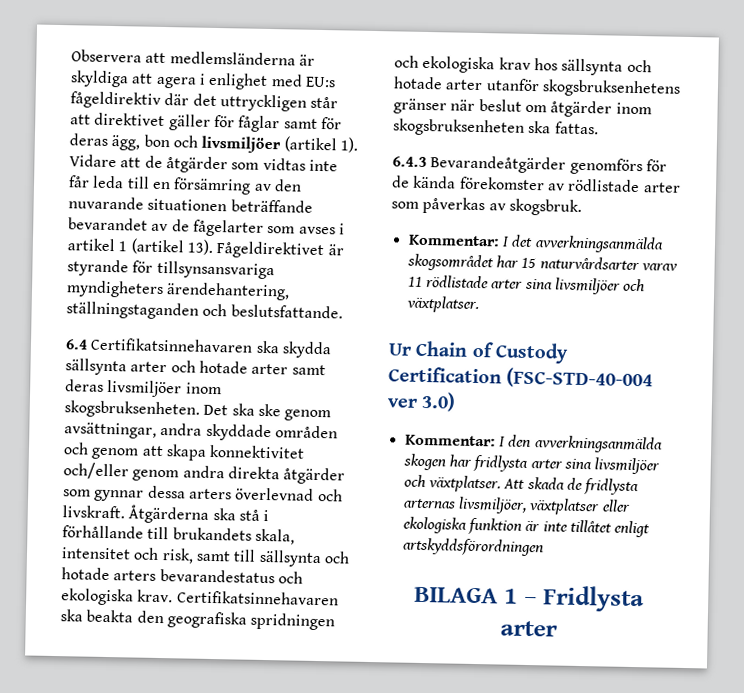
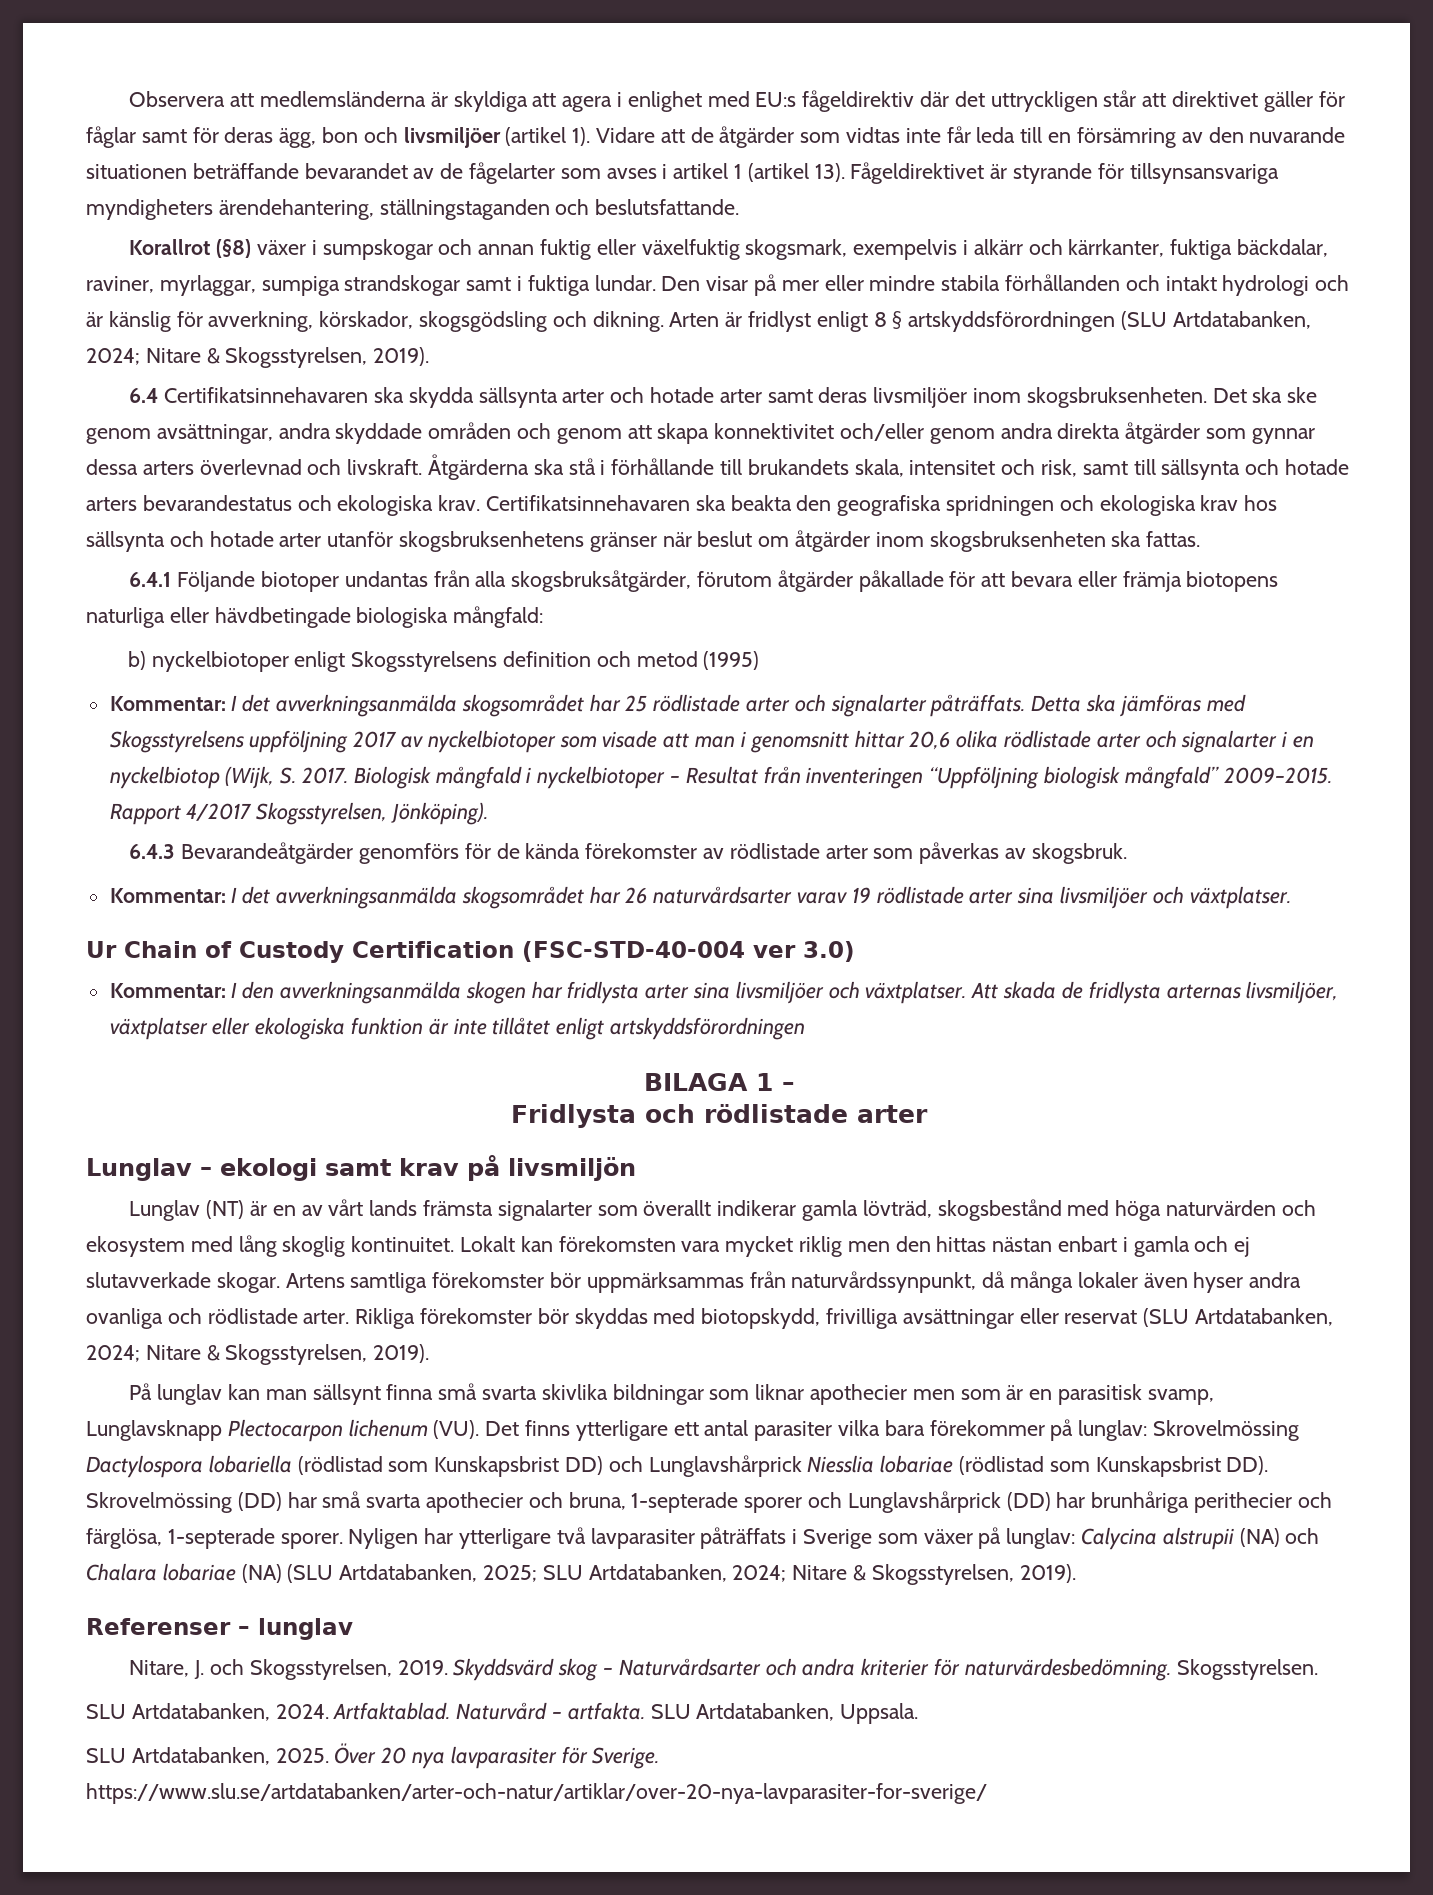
(343, 311) none -> [129,239,1328,260] [86,274,1350,296] [86,311,1311,332] [86,347,430,368] // Korallrot (§8) växer i sumpskogar och annan fuktig eller växelfuktig skogsmark, exempelvis i alkärr och kärrkanter, fuktiga bäckdalar, raviner, myrlaggar, sumpiga strandskogar samt i fuktiga lundar. Den visar på mer eller mindre stabila förhållanden och intakt hydrologi och är känslig för avverkning, körskador, skogsgödsling och dikning. Arten är fridlyst enligt 8 § artskyddsförordningen (SLU Artdatabanken, 2024; Nitare & Skogsstyrelsen, 2019).
(599, 128) none -> [129,570,1279,592] [86,606,544,628] [127,651,760,672] [109,694,1246,717] [109,730,1314,753] [109,766,1332,789] [109,802,489,825] // 6.4.1 Följande biotoper undantas från alla skogsbruksåtgärder, förutom åtgärder påkallade för att bevara eller främja biotopens naturliga eller hävdbetingade biologiska mångfald: // b) nyckelbiotoper enligt Skogsstyrelsens definition och metod (1995) // Kommentar: I det avverkningsanmälda skogsområdet har 25 rödlistade arter och signalarter påträffats. Detta ska jämföras med Skogsstyrelsens uppföljning 2017 av nyckelbiotoper som visade att man i genomsnitt hittar 20,6 olika rödlistade arter och signalarter i en nyckelbiotop (Wijk, S. 2017. Biologisk mångfald i nyckelbiotoper – Resultat från inventeringen “Uppföljning biologisk mångfald” 2009–2015. Rapport 4/2017 Skogsstyrelsen, Jönköping).
[521,257,537,269] 15 -> [625,887,648,904] 26
[407,276,423,287] 11 -> [851,887,871,903] 19
[542,585,644,613] [499,620,558,637] Fridlysta arter -> [511,1104,928,1128] [86,1155,636,1181] [129,1199,1316,1221] [86,1235,1251,1257] [86,1271,1302,1293] [86,1308,1334,1329] [86,1344,430,1365] [129,1383,1214,1405] [86,1419,1300,1442] [86,1455,1269,1478] [86,1491,1332,1513] [86,1527,1320,1550] [86,1563,1076,1585] [86,1618,353,1640] [129,1658,1318,1681] [86,1702,919,1724] [86,1743,660,1769] [86,1783,987,1804] // Fridlysta och rödlistade arter // Lunglav – ekologi samt krav på livsmiljön // Lunglav (NT) är en av vårt lands främsta signalarter som överallt indikerar gamla lövträd, skogsbestånd med höga naturvärden och ekosystem med lång skoglig kontinuitet. Lokalt kan förekomsten vara mycket riklig men den hittas nästan enbart i gamla och ej slutavverkade skogar. Artens samtliga förekomster bör uppmärksammas från naturvårdssynpunkt, då många lokaler även hyser andra ovanliga och rödlistade arter. Rikliga förekomster bör skyddas med biotopskydd, frivilliga avsättningar eller reservat (SLU Artdatabanken, 2024; Nitare & Skogsstyrelsen, 2019). // På lunglav kan man sällsynt finna små svarta skivlika bildningar som liknar apothecier men som är en parasitisk svamp, Lunglavsknapp Plectocarpon lichenum (VU). Det finns ytterligare ett antal parasiter vilka bara förekommer på lunglav: Skrovelmössing Dactylospora lobariella (rödlistad som Kunskapsbrist DD) och Lunglavshårprick Niesslia lobariae (rödlistad som Kunskapsbrist DD). Skrovelmössing (DD) har små svarta apothecier och bruna, 1-septerade sporer och Lunglavshårprick (DD) har brunhåriga perithecier och färglösa, 1-septerade sporer. Nyligen har ytterligare två lavparasiter påträffats i Sverige som växer på lunglav: Calycina alstrupii (NA) och Chalara lobariae (NA) (SLU Artdatabanken, 2025; SLU Artdatabanken, 2024; Nitare & Skogsstyrelsen, 2019). // Referenser – lunglav // Nitare, J. och Skogsstyrelsen, 2019. Skyddsvärd skog – Naturvårdsarter och andra kriterier för naturvärdesbedömning. Skogsstyrelsen. // SLU Artdatabanken, 2024. Artfaktablad. Naturvård – artfakta. SLU Artdatabanken, Uppsala. // SLU Artdatabanken, 2025. Över 20 nya lavparasiter för Sverige. https://www.slu.se/artdatabanken/arter-och-natur/artiklar/over-20-nya-lavparasiter-for-sverige/

